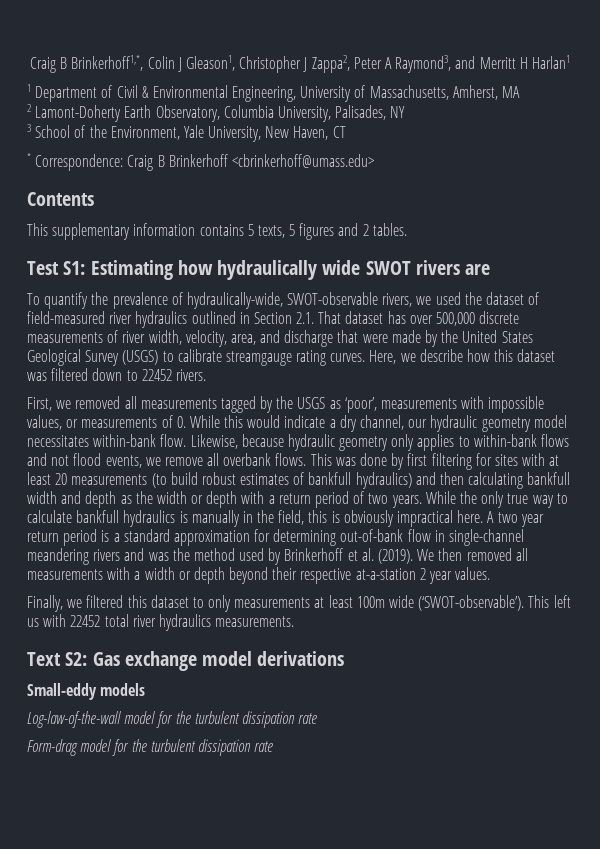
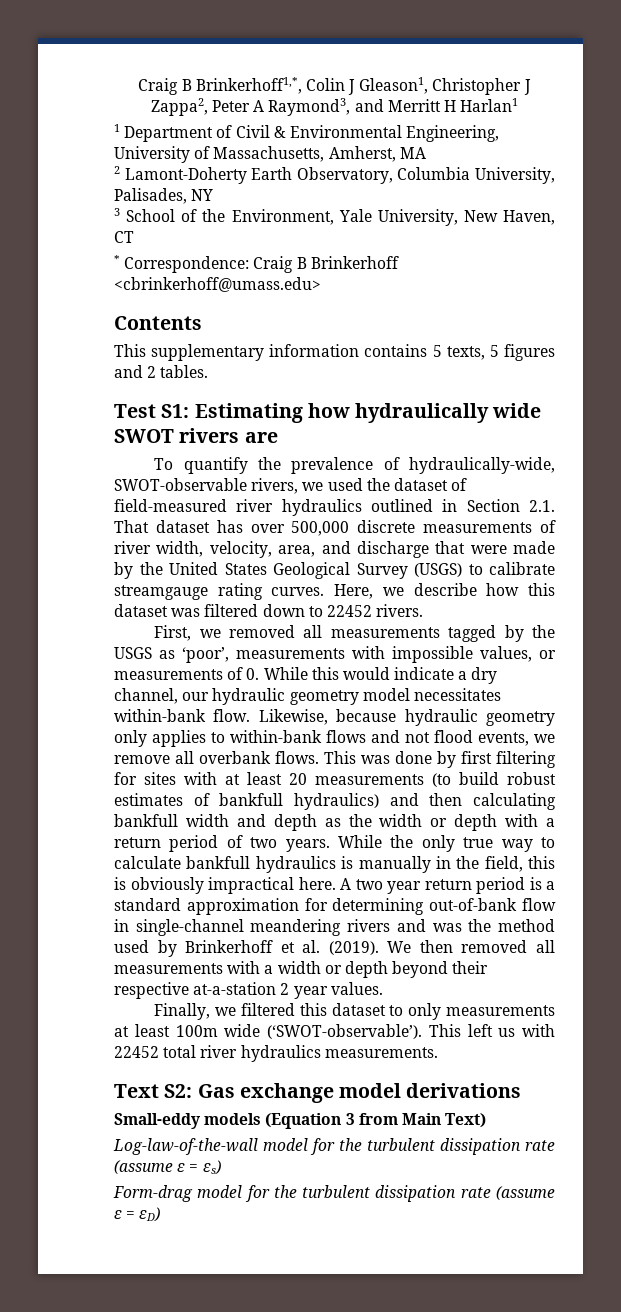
(146, 689) none -> [265,1113,487,1129] (Equation 3 from Main Text)
(318, 718) none -> [114,1160,221,1175] (assume ε = εs)
(274, 746) none -> [495,1186,555,1200] [114,1207,161,1222] (assume ε = εD)

